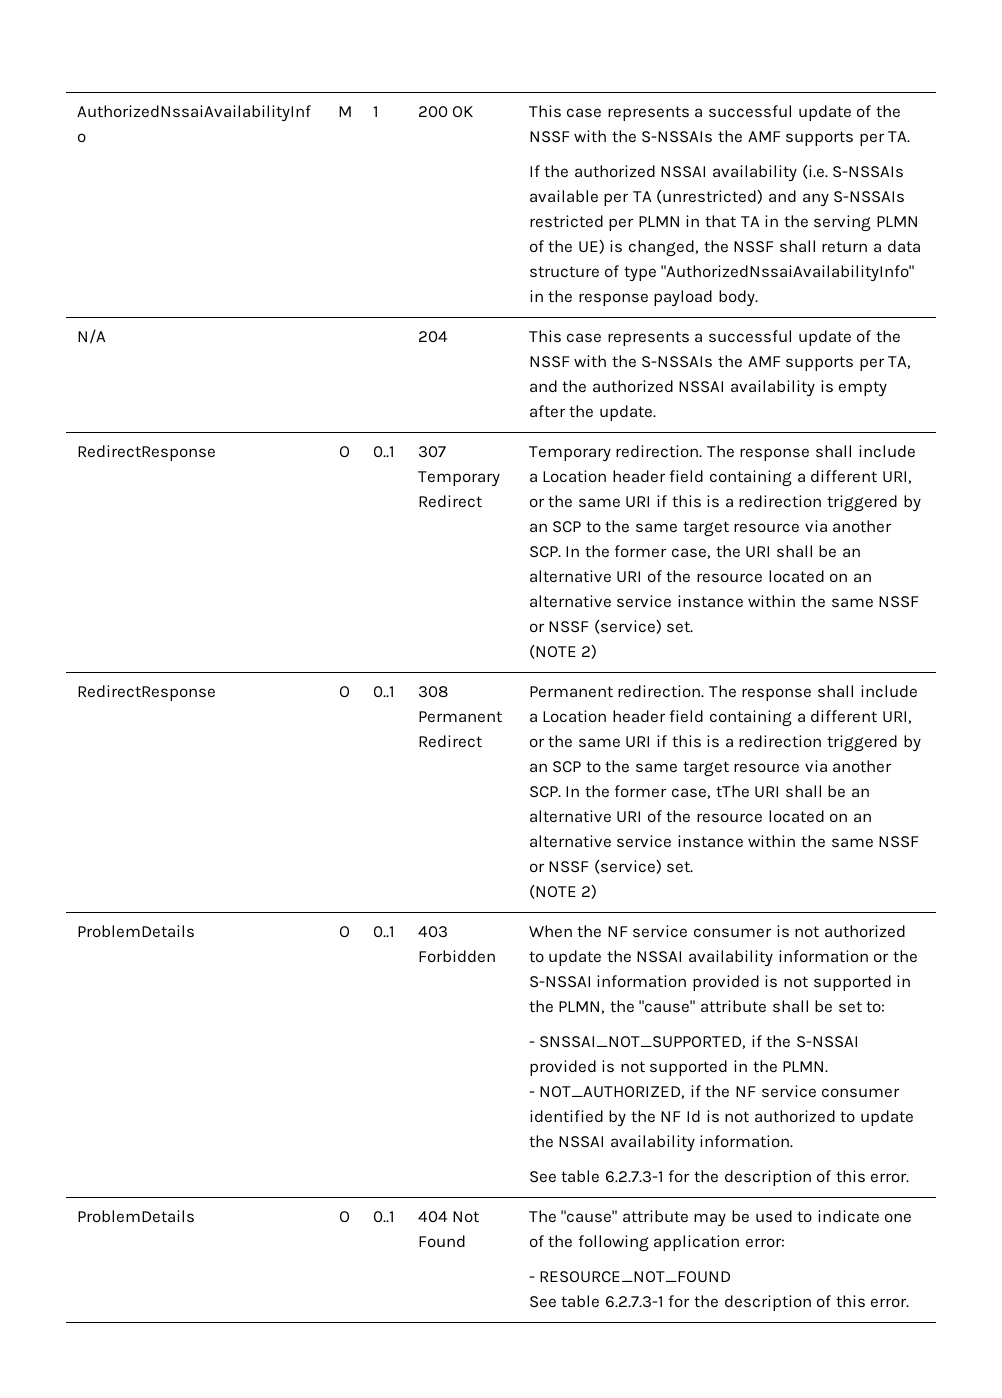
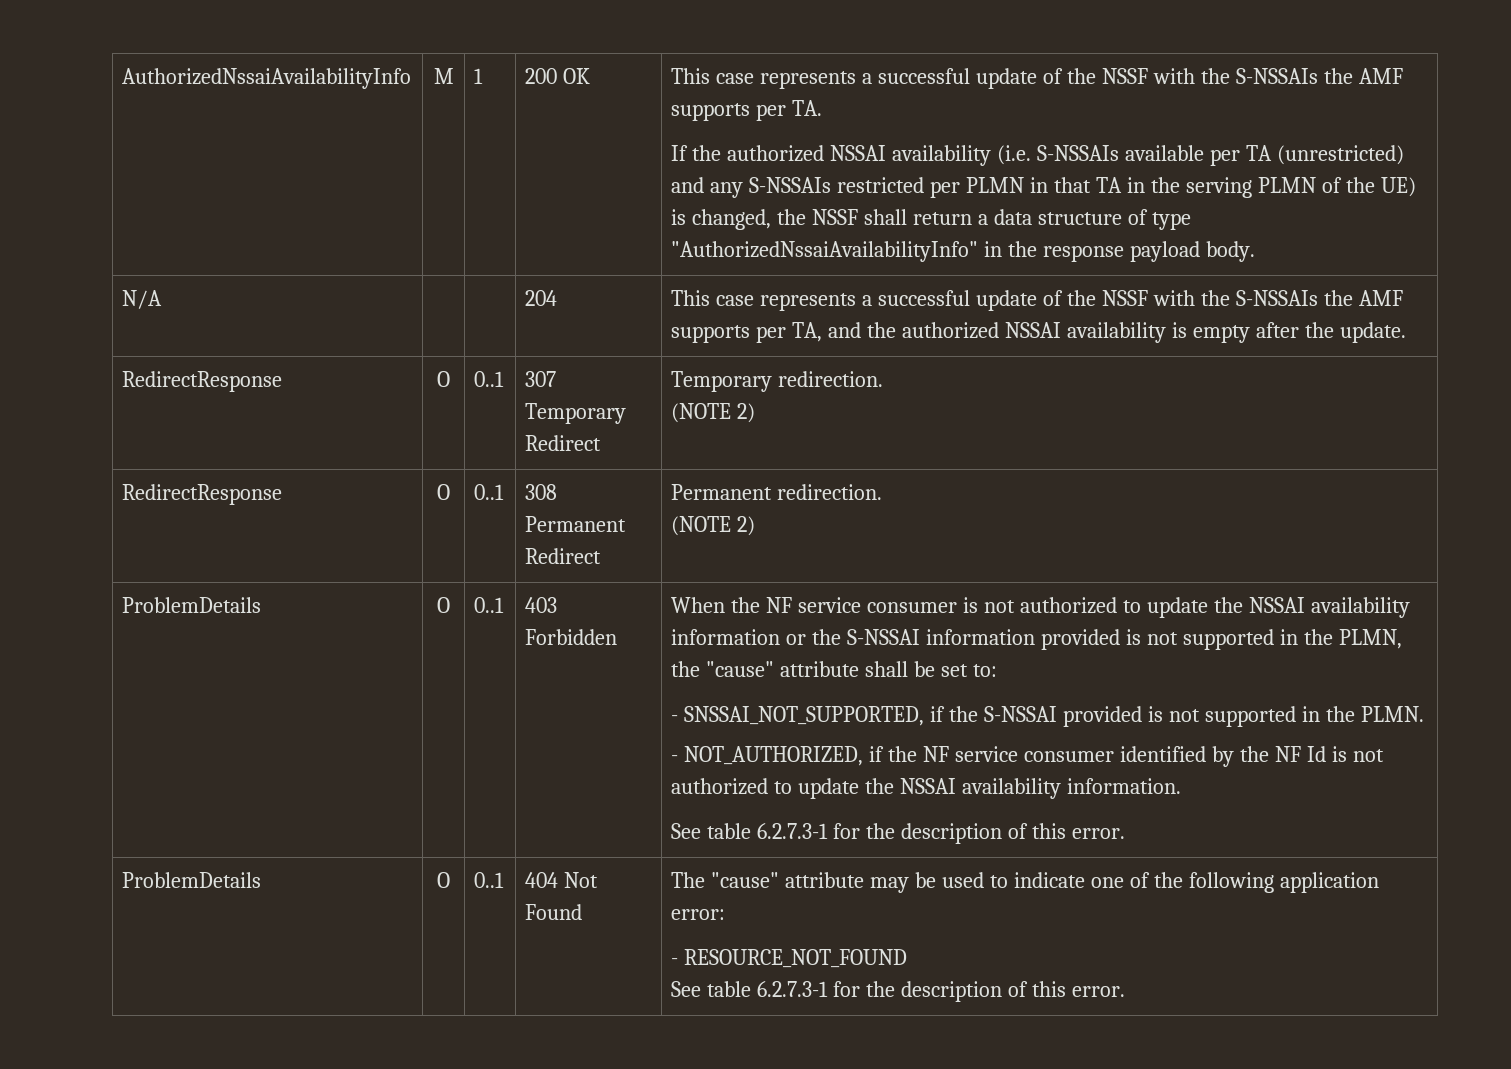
[706,445,916,461] [528,470,912,487] [528,495,921,512] [528,520,893,537] [528,545,861,559] [528,570,872,583] [528,595,920,608] [528,619,694,634] The response shall include a Location header field containing a different URI, or the same URI if this is a redirection triggered by an SCP to the same target resource via another SCP. In the former case, the URI shall be an alternative URI of the resource located on an alternative service instance within the same NSSF or NSSF (service) set. -> (884, 379) none
[708,685,918,701] [528,710,912,727] [528,735,921,752] [528,760,893,777] [528,785,870,799] [528,810,872,823] [528,835,920,848] [528,859,694,874] The response shall include a Location header field containing a different URI, or the same URI if this is a redirection triggered by an SCP to the same target resource via another SCP. In the former case, tThe URI shall be an alternative URI of the resource located on an alternative service instance within the same NSSF or NSSF (service) set. -> (883, 492) none

